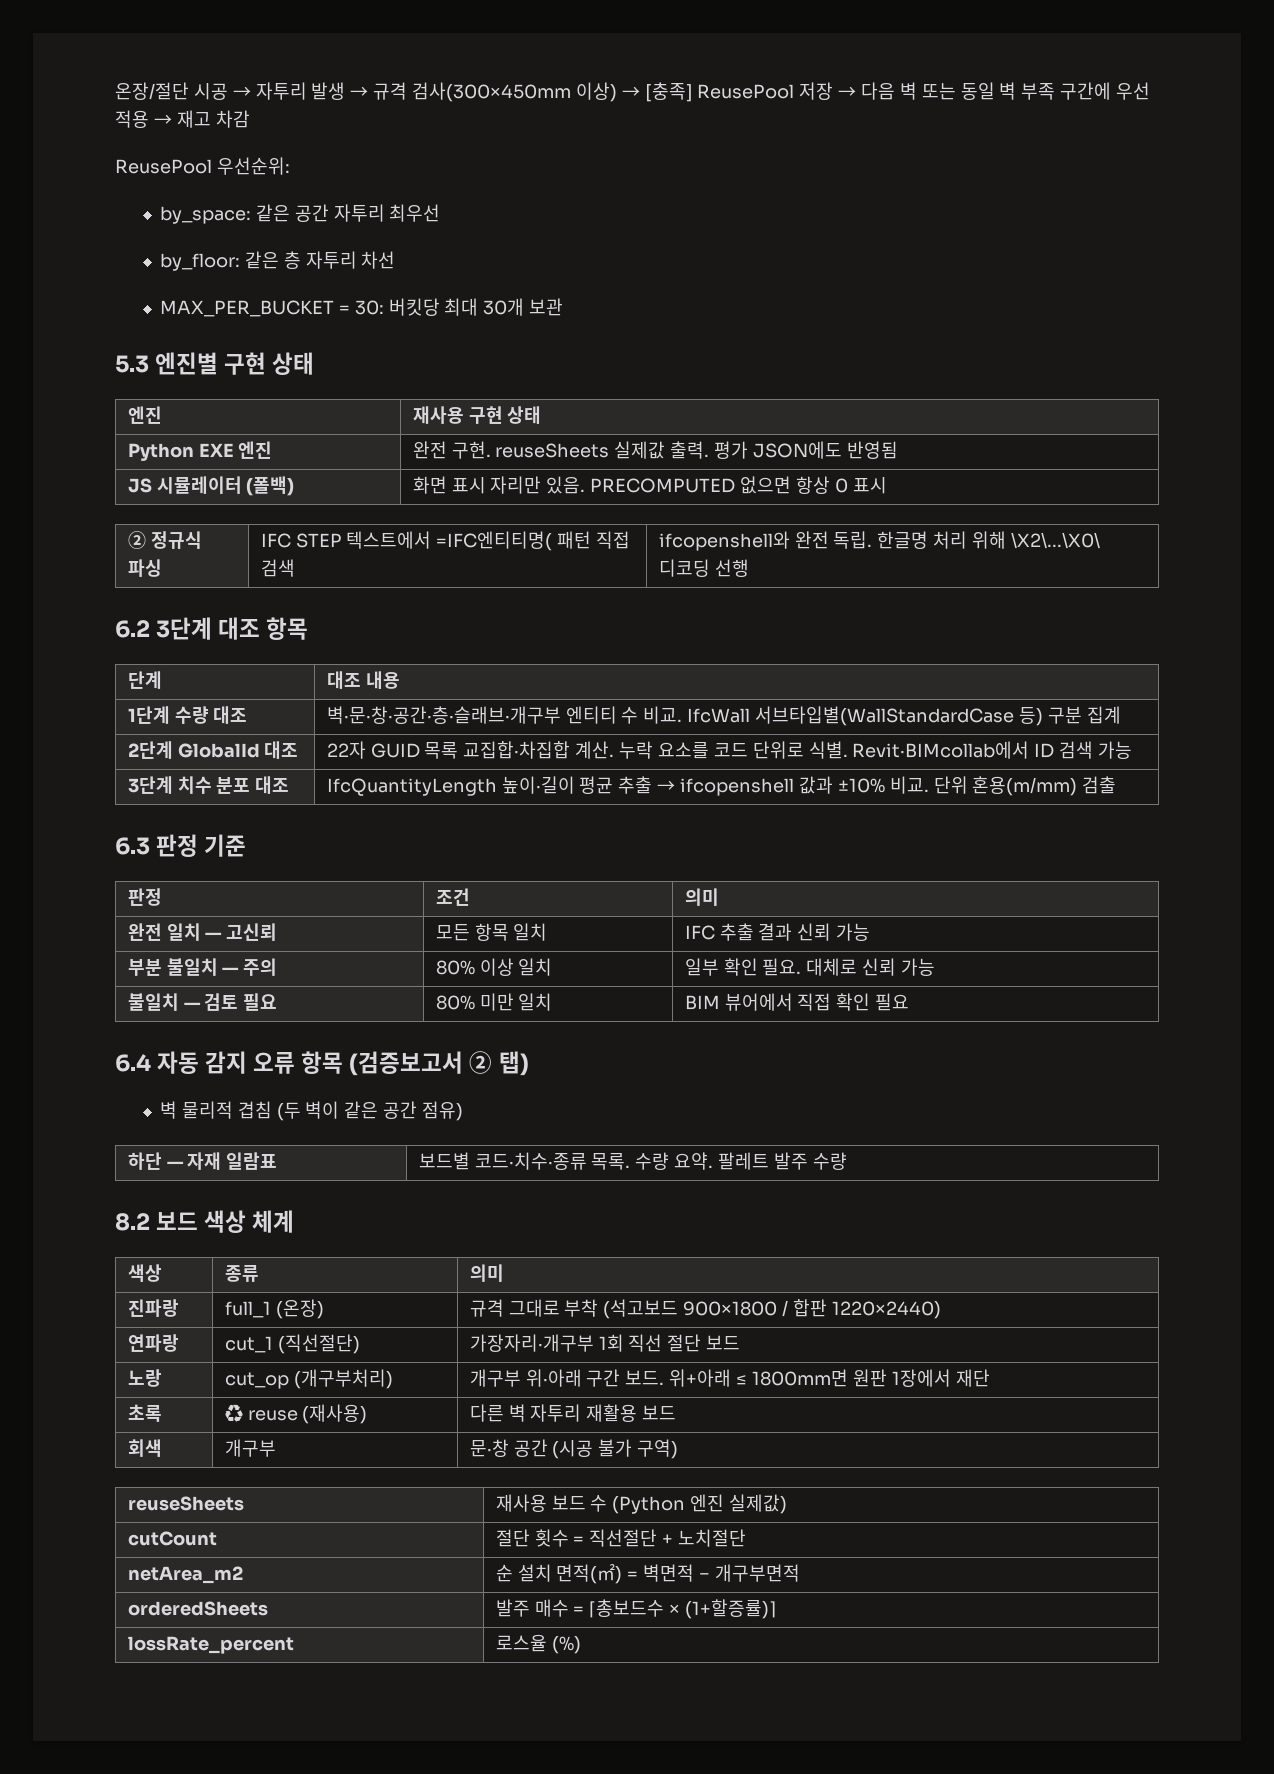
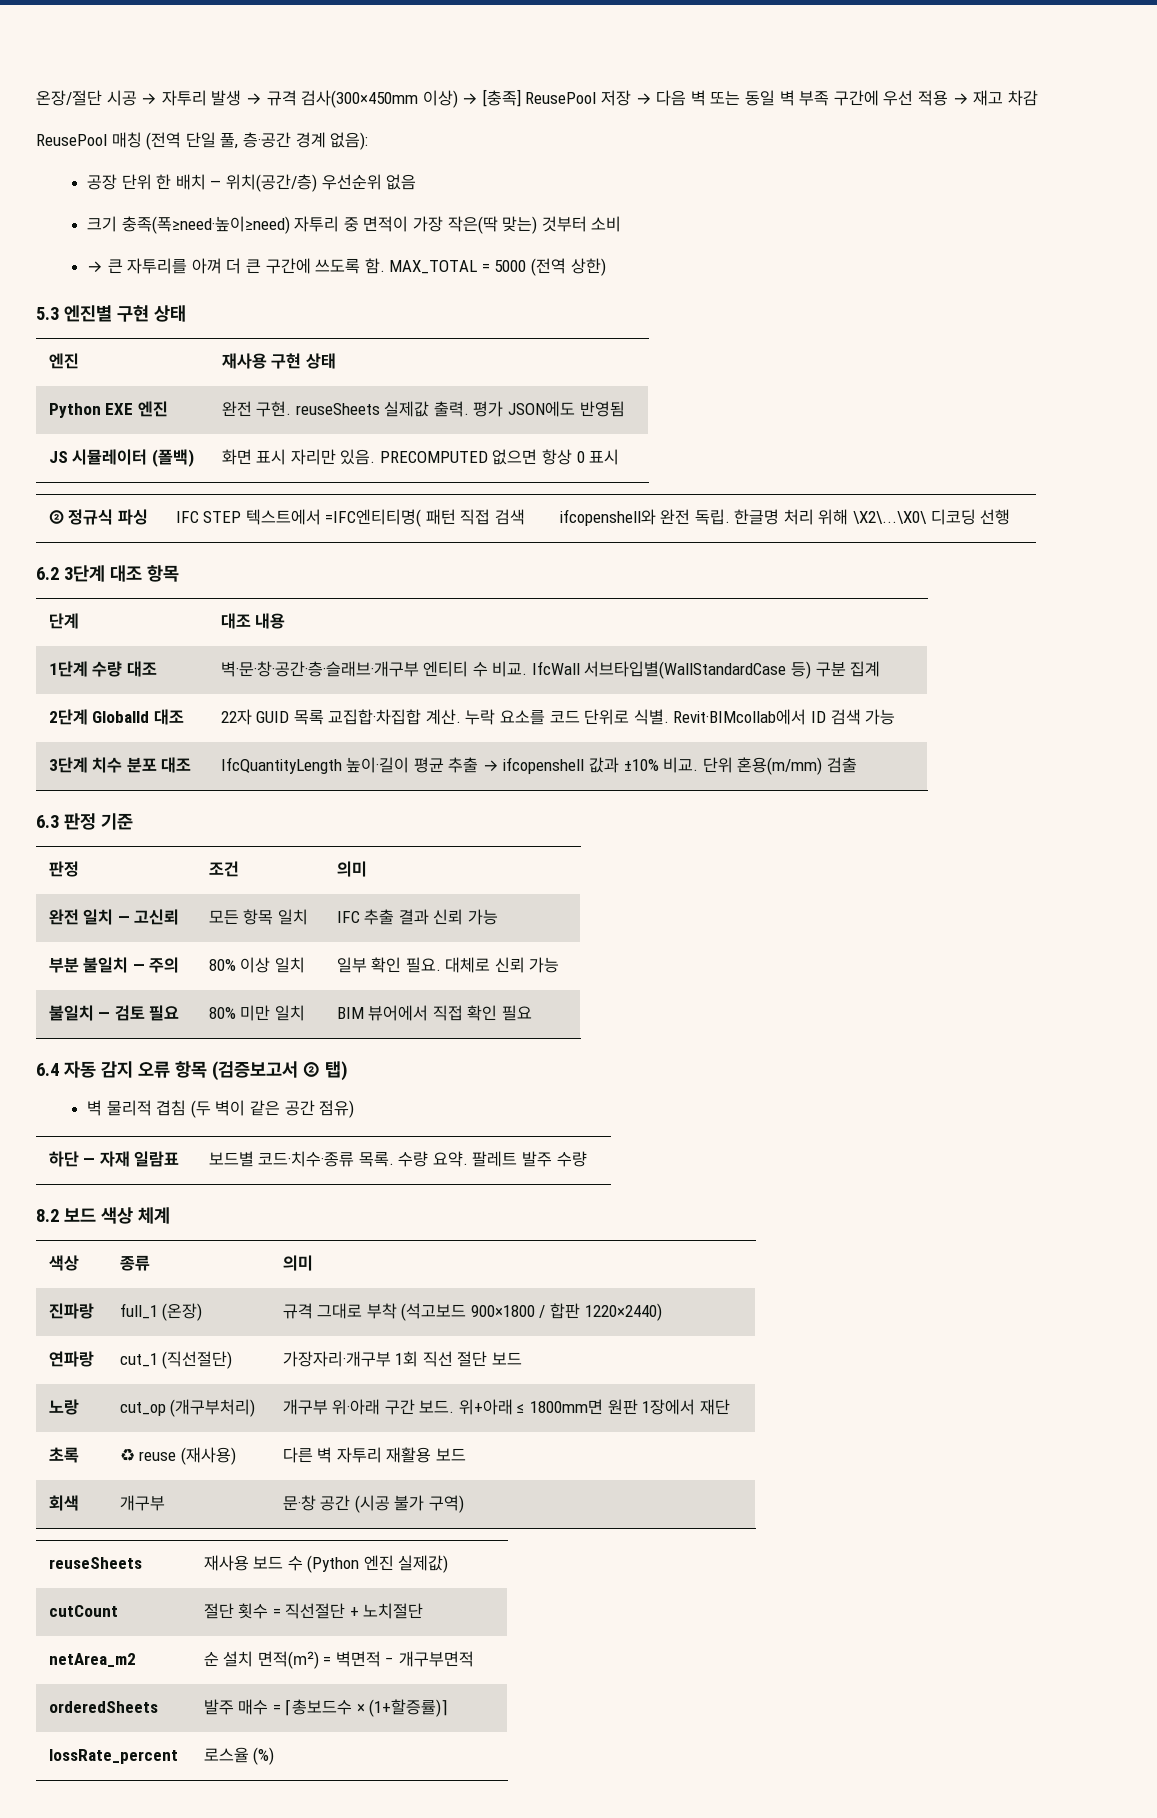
[216,157,290,175] [159,204,441,224] [159,251,396,271] [159,298,564,317] 우선순위: // by_space: 같은 공간 자투리 최우선 // by_floor: 같은 층 자투리 차선 // MAX_PER_BUCKET = 30: 버킷당 최대 30개 보관 -> [111,132,369,150] [86,174,417,192] [86,216,622,234] [86,258,606,276] 매칭 (전역 단일 풀, 층·공간 경계 없음): // 공장 단위 한 배치 — 위치(공간/층) 우선순위 없음 // 크기 충족(폭≥need·높이≥need) 자투리 중 면적이 가장 작은(딱 맞는) 것부터 소비 // → 큰 자투리를 아껴 더 큰 구간에 쓰도록 함. MAX_TOTAL = 5000 (전역 상한)

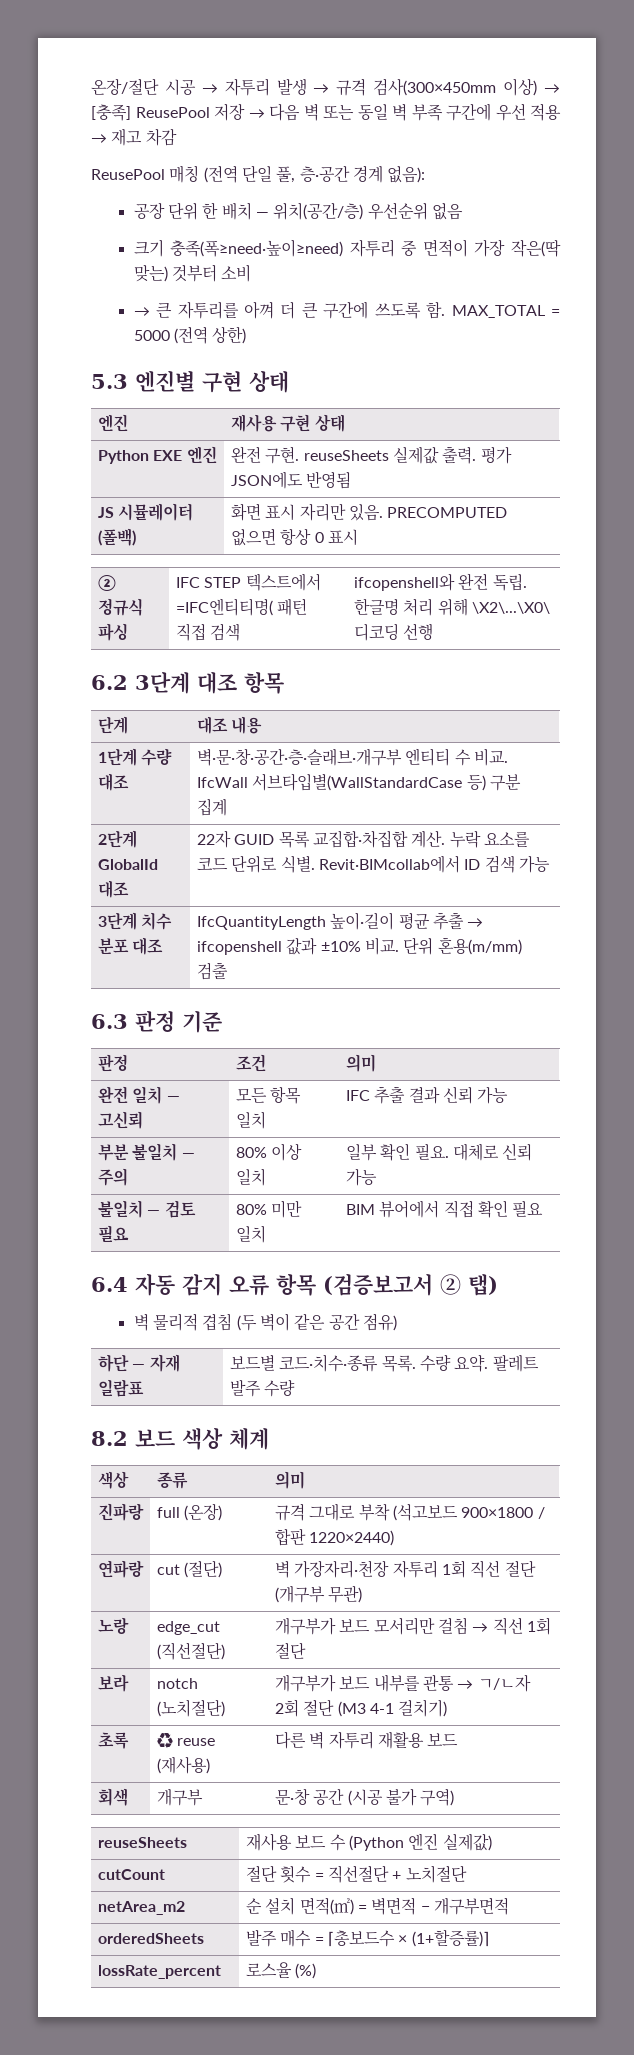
[119,1303,158,1319] full_1 -> [156,1507,180,1518] full
[119,1351,233,1369] [282,1351,391,1367] cut_1 (직선절단) | 가장자리·개구부 -> [156,1560,223,1578] [274,1560,438,1578] cut (절단) | 벽 가장자리·천장 자투리
[491,1352,522,1365] 보드 -> [274,1585,363,1603] (개구부 무관)
[119,1399,256,1417] [282,1399,730,1415] cut_op (개구부처리) | 개구부 위·아래 구간 보드. 위+아래 ≤ 1800mm면 원판 1장에서 재단 -> [156,1621,220,1635] [156,1642,225,1660] [274,1617,551,1635] [274,1642,306,1659] [97,1674,129,1692] [156,1678,198,1689] [156,1699,225,1717] [274,1674,531,1692] [274,1699,448,1717] edge_cut (직선절단) | 개구부가 보드 모서리만 걸침 → 직선 1회 절단 // 보라 | notch (노치절단) | 개구부가 보드 내부를 관통 → ㄱ/ㄴ자 2회 절단 (M3 4-1 걸치기)

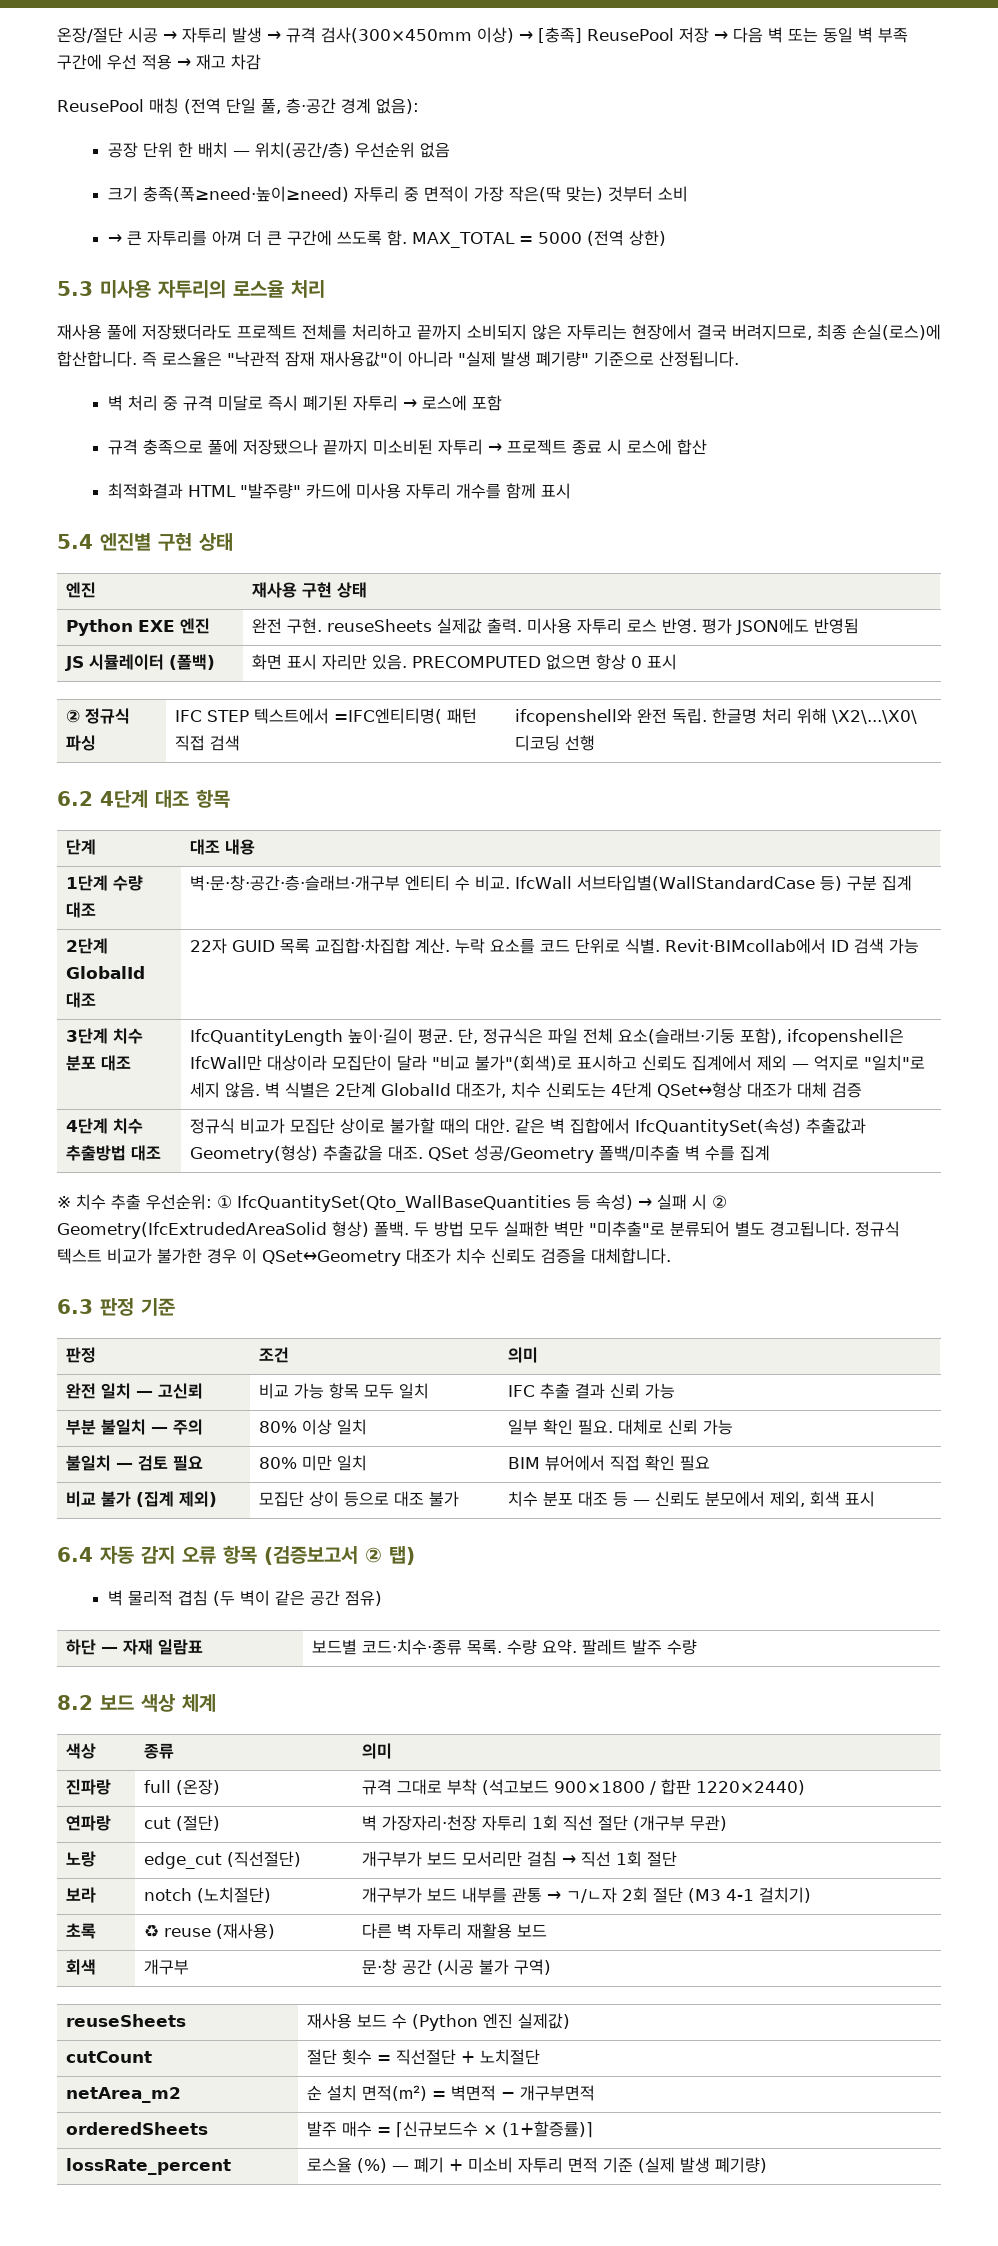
(128, 381) none -> [100,280,325,298] [57,324,941,340] [57,351,739,367] [108,395,503,411] [108,439,708,455] [108,483,572,499] [57,534,93,549] 미사용 자투리의 로스율 처리 // 재사용 풀에 저장됐더라도 프로젝트 전체를 처리하고 끝까지 소비되지 않은 자투리는 현장에서 결국 버려지므로, 최종 손실(로스)에 합산합니다. 즉 로스율은 "낙관적 잠재 재사용값"이 아니라 "실제 발생 폐기량" 기준으로 산정됩니다. // 벽 처리 중 규격 미달로 즉시 폐기된 자투리 → 로스에 포함 // 규격 충족으로 풀에 저장됐으나 끝까지 미소비된 자투리 → 프로젝트 종료 시 로스에 합산 // 최적화결과 HTML "발주량" 카드에 미사용 자투리 개수를 함께 표시 // 5.4
(477, 455) none -> [527,618,698,634] 미사용 자투리 로스 반영.
[135,672,190,694] 3단계 -> [100,790,148,808] 4단계
[398,912,484,930] [196,937,522,955] [196,962,228,980] 평균 추출 → ifcopenshell 값과 ±10% 비교. 단위 혼용(m/mm) 검출 -> [418,1028,905,1046] [190,1055,926,1071] [190,1082,863,1098] [66,1118,144,1134] [66,1145,162,1161] [190,1118,867,1136] [190,1145,771,1163] [57,1194,727,1212] [57,1221,900,1239] [57,1248,671,1266] 평균. 단, 정규식은 파일 전체 요소(슬래브·기둥 포함), ifcopenshell은 IfcWall만 대상이라 모집단이 달라 "비교 불가"(회색)로 표시하고 신뢰도 집계에서 제외 — 억지로 "일치"로 세지 않음. 벽 식별은 2단계 GlobalId 대조가, 치수 신뢰도는 4단계 QSet↔형상 대조가 대체 검증 // 4단계 치수 추출방법 대조 | 정규식 비교가 모집단 상이로 불가할 때의 대안. 같은 벽 집합에서 IfcQuantitySet(속성) 추출값과 Geometry(형상) 추출값을 대조. QSet 성공/Geometry 폴백/미추출 벽 수를 집계 // ※ 치수 추출 우선순위: ① IfcQuantitySet(Qto_WallBaseQuantities 등 속성) → 실패 시 ② Geometry(IfcExtrudedAreaSolid 형상) 폴백. 두 방법 모두 실패한 벽만 "미추출"로 분류되어 별도 경고됩니다. 정규식 텍스트 비교가 불가한 경우 이 QSet↔Geometry 대조가 치수 신뢰도 검증을 대체합니다.
[235,1086,302,1104] 모든 항목 -> [259,1383,395,1399] 비교 가능 항목 모두
(544, 1209) none -> [66,1491,218,1507] [259,1491,460,1507] [508,1491,876,1507] // 비교 불가 (집계 제외) | 모집단 상이 등으로 대조 불가 | 치수 분포 대조 등 — 신뢰도 분모에서 제외, 회색 표시
[327,1930,395,1947] ⌈총보드수 -> [396,2121,479,2138] ⌈신규보드수
(317, 1971) none -> [392,2157,768,2173] — 폐기 + 미소비 자투리 면적 기준 (실제 발생 폐기량)

